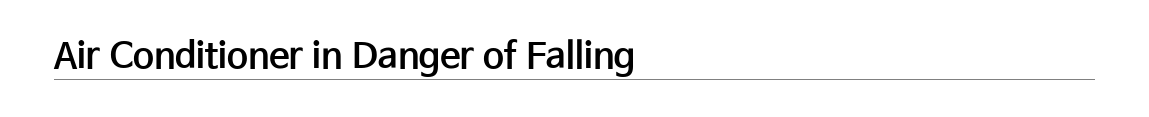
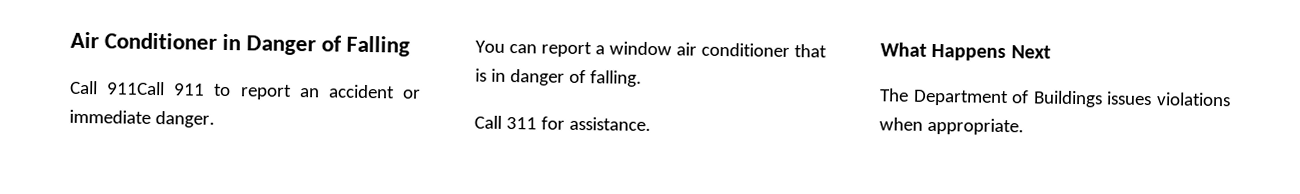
(635, 58) none -> [69,80,421,100] [69,109,215,128] [475,40,827,58] [475,68,642,87] [474,115,651,132] [880,42,1051,62] [879,88,1231,108] [879,117,1024,136] // Call 911Call 911 to report an accident or immediate danger. // You can report a window air conditioner that is in danger of falling. // Call 311 for assistance. // What Happens Next // The Department of Buildings issues violations when appropriate.

